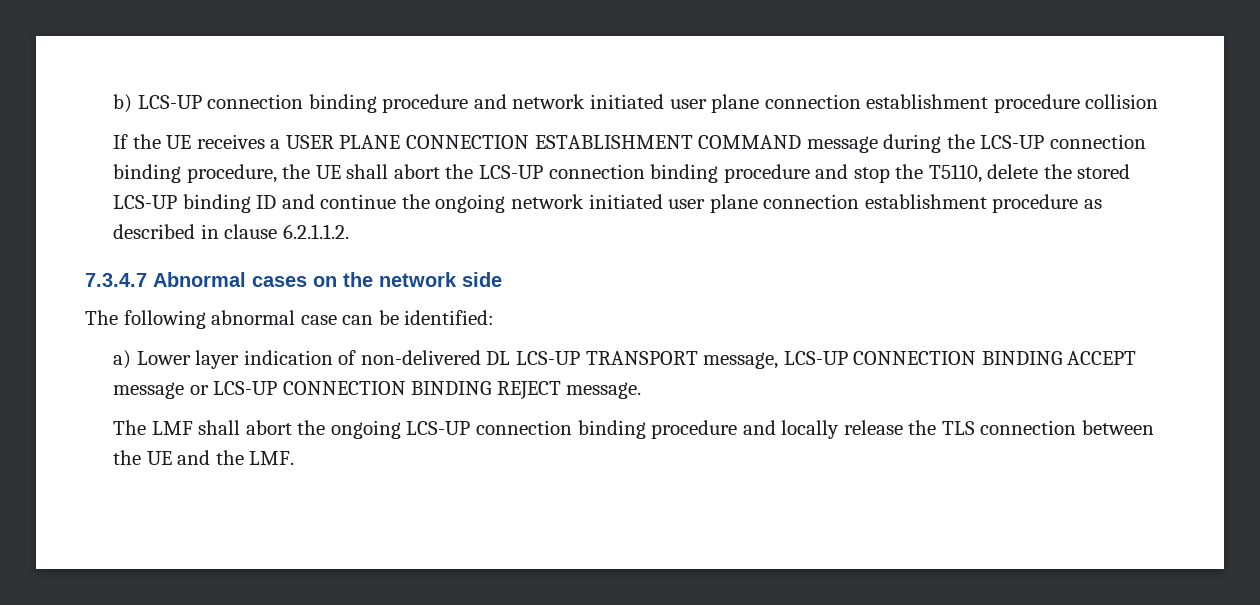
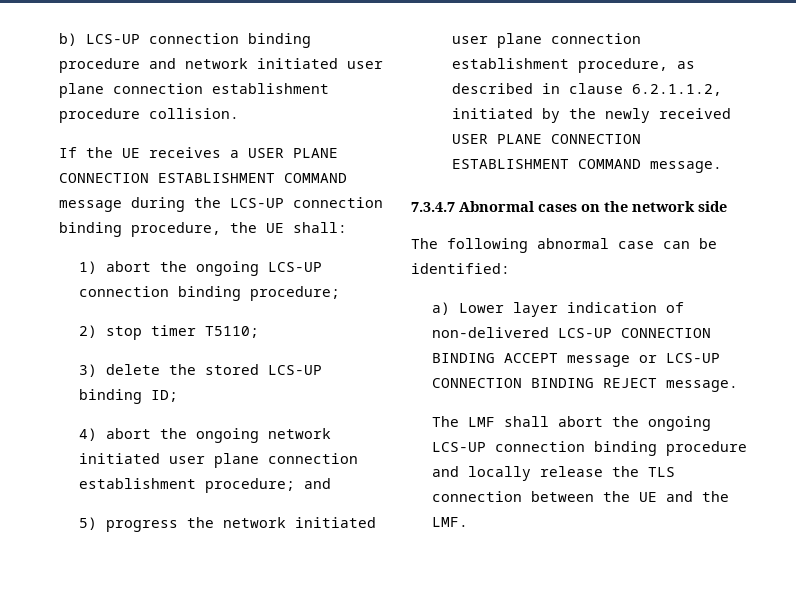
[1085,94,1159,109] collision -> [148,108,239,119] collision.
[346,164,982,183] shall abort the LCS-UP connection binding procedure and stop the T5110, -> [292,222,347,233] [79,261,323,276] [79,286,341,301] [79,325,260,340] [79,364,98,377] shall: // 1) abort the ongoing LCS-UP connection binding procedure; // 2) stop timer T5110; // 3)
[256,194,397,209] ID and continue -> [151,390,179,402] [79,428,152,441] ID; // 4) abort
[992,194,1102,213] [113,224,349,239] procedure as described in clause 6.2.1.1.2. -> [205,478,332,493] [79,517,377,532] [452,33,642,48] [452,58,696,73] [452,83,723,96] [452,108,732,123] [452,134,642,144] [452,159,723,173] procedure; and // 5) progress the network initiated user plane connection establishment procedure, as described in clause 6.2.1.1.2, initiated by the newly received USER PLANE CONNECTION ESTABLISHMENT COMMAND message.
[486,351,779,369] DL LCS-UP TRANSPORT message, -> (549, 332) none

